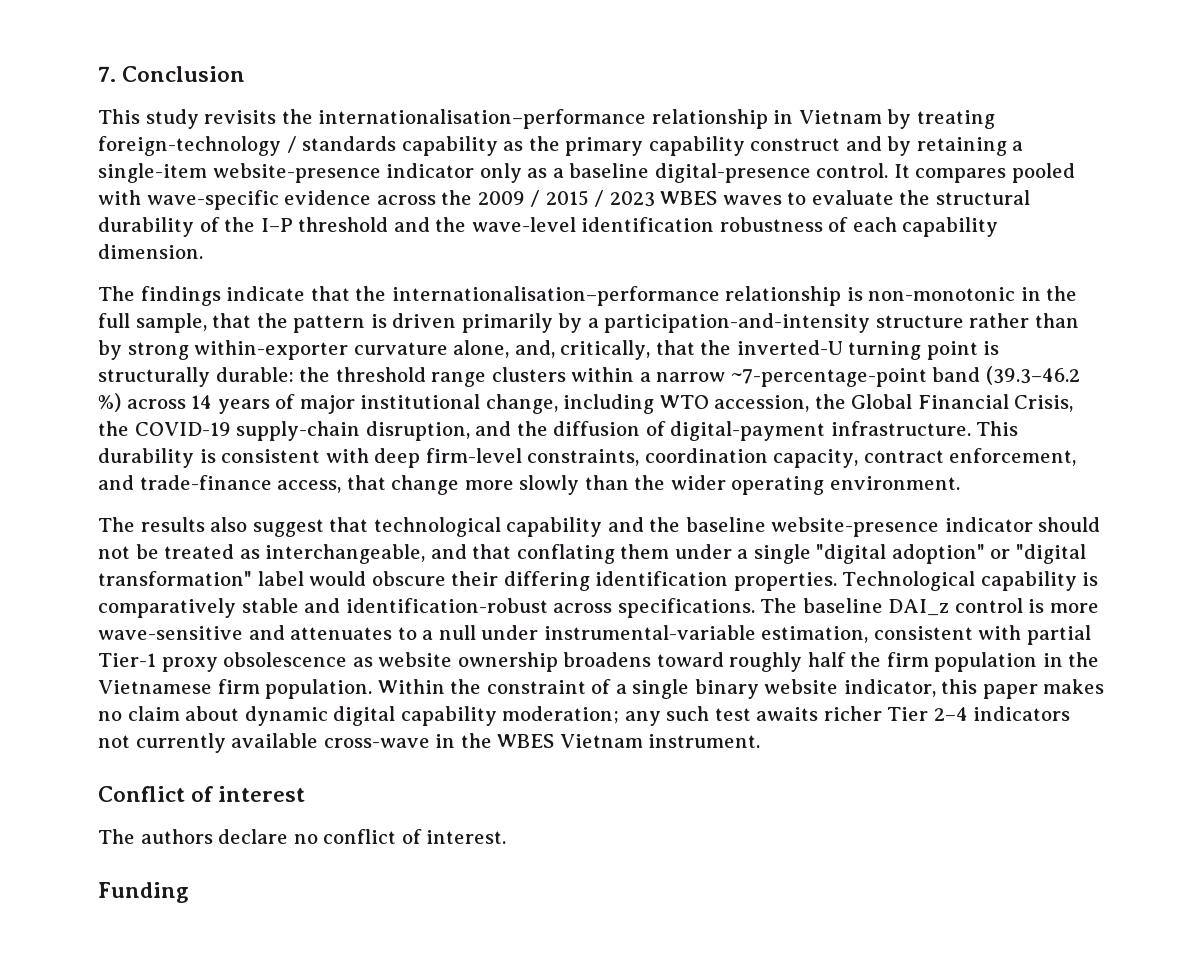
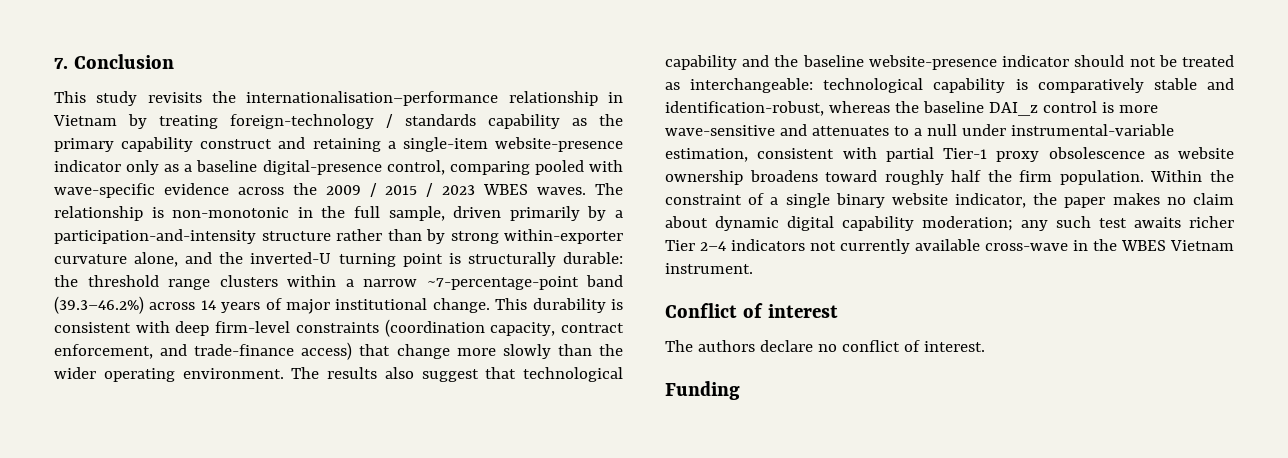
[887,136,912,156] by -> (306, 143) none
[816,163,1007,183] control. It compares -> [386,160,530,175] control, comparing
[722,190,1031,205] [98,217,999,237] [98,244,203,259] [98,286,720,306] waves to evaluate the structural durability of the I–P threshold and the wave-level identification robustness of each capability dimension. // The findings indicate that the internationalisation–performance -> [537,183,624,195] waves. The
[212,313,387,333] that the pattern is -> (445, 213) none
[514,340,695,360] and, critically, that -> [185,252,213,264] and
[985,366,1080,385] [98,393,121,412] (39.3–46.2 %) -> [54,296,144,314] (39.3–46.2%)
[485,394,1074,414] [98,421,971,441] change, including WTO accession, the Global Financial Crisis, the COVID-19 supply-chain disruption, and the diffusion of digital-payment infrastructure. -> [432,298,490,313] change.
[527,448,768,466] constraints, coordination -> [295,319,485,337] constraints (coordination
[277,480,342,493] access, -> [301,342,353,360] access)
(960, 483) // -> (284, 373) none
[265,544,1087,564] [98,571,976,591] interchangeable, and that conflating them under a single "digital adoption" or "digital transformation" label would obscure their differing identification properties. Technological -> [690,78,924,93] interchangeable: technological
[345,598,798,618] identification-robust across specifications. The -> [665,101,919,116] identification-robust, whereas the
[934,652,1100,672] [98,679,260,694] population in the Vietnamese firm -> (1053, 176) none
[941,679,978,694] this -> [1033,193,1058,205] the

